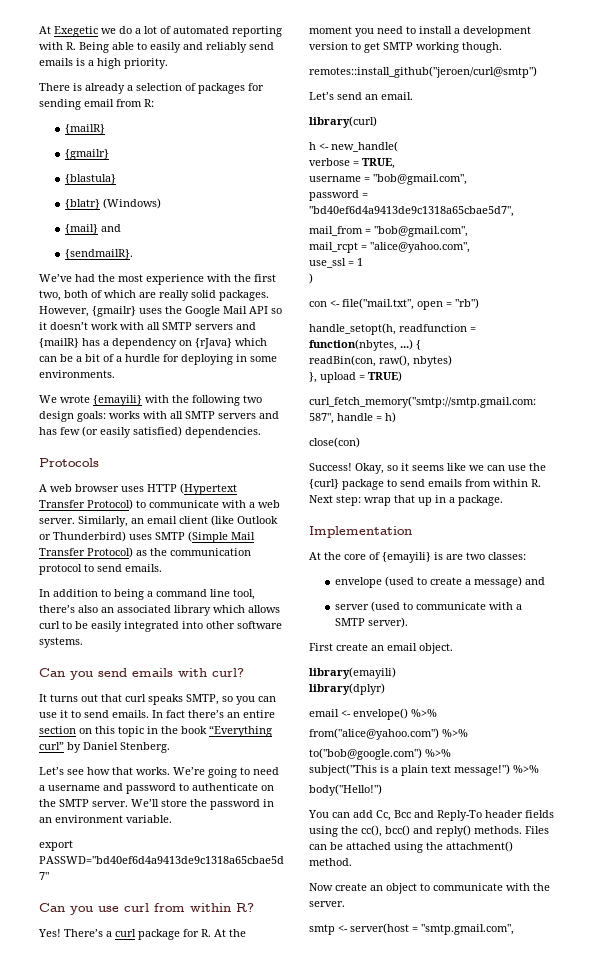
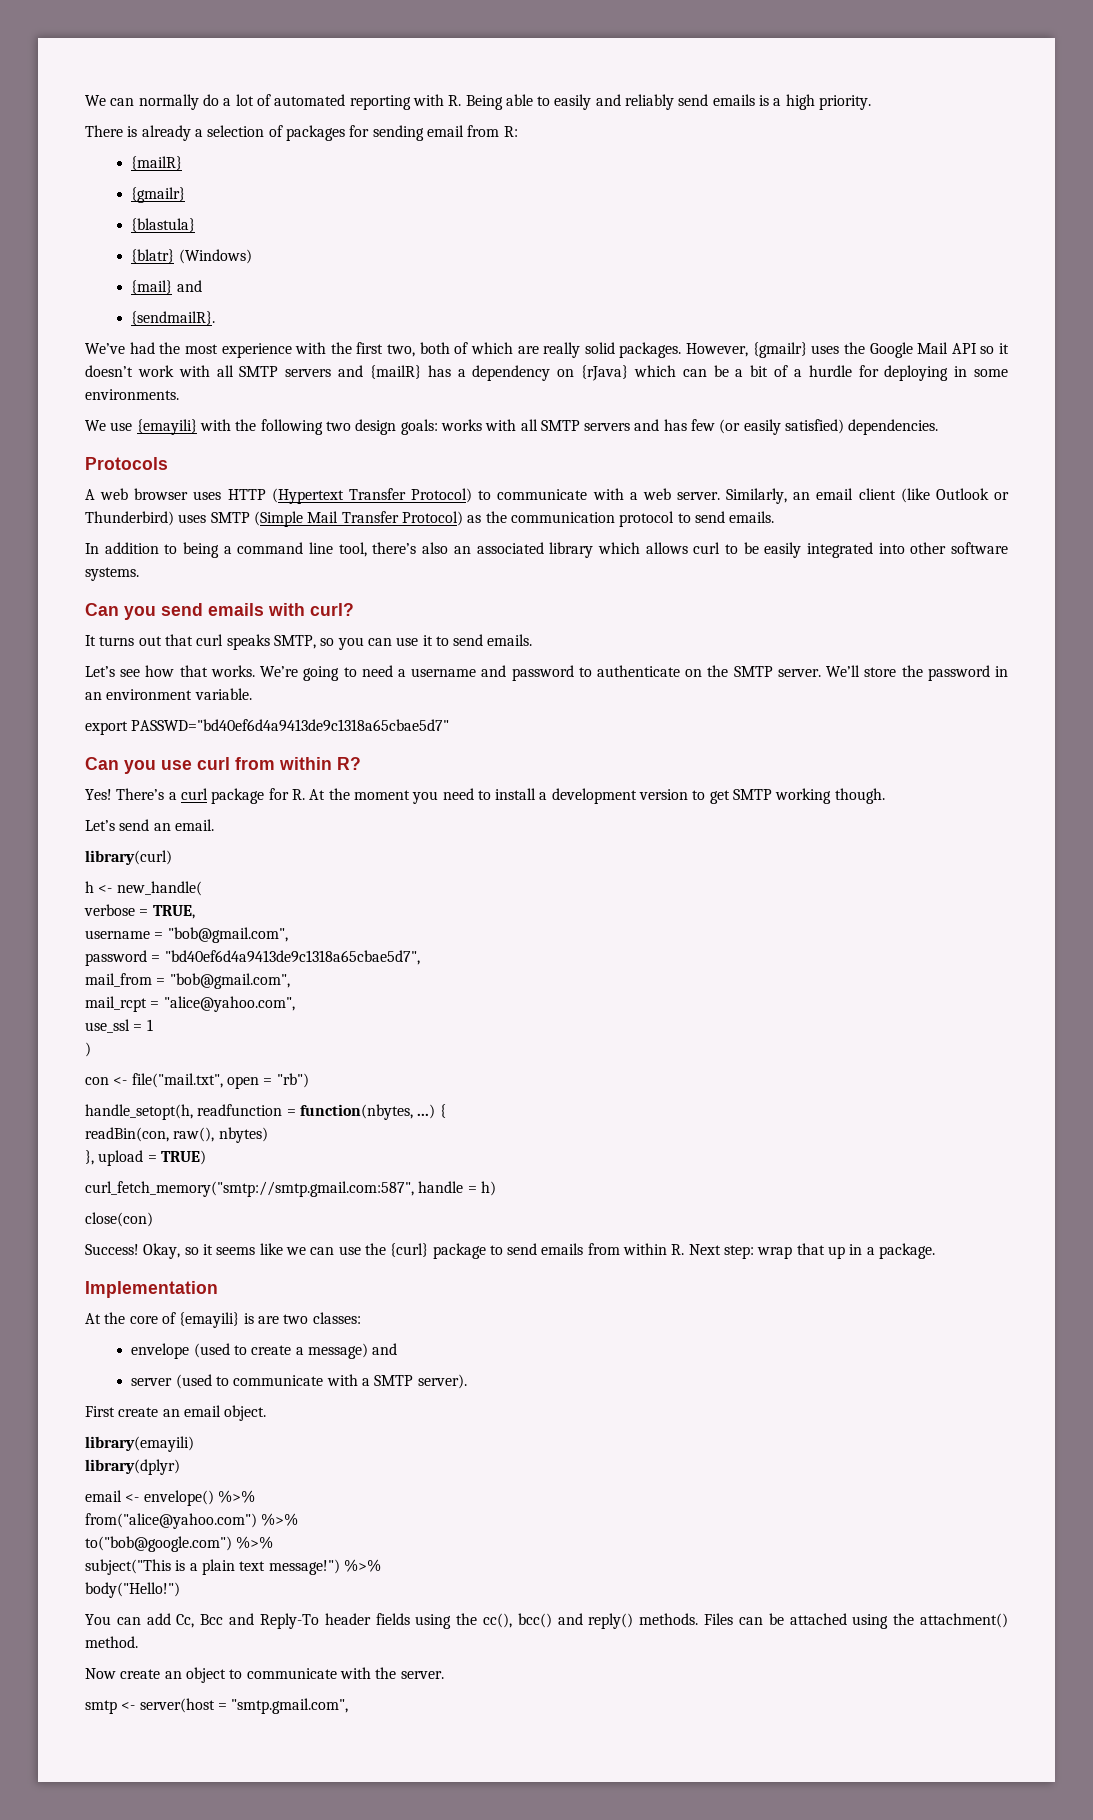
[39,26,116,37] At Exegetic we -> [85,94,199,110] We can normally
[60,395,90,403] wrote -> [110,422,133,431] use
[152,710,275,718] [39,725,272,737] [39,742,170,753] In fact there’s an entire section on this topic in the book “Everything curl” by Daniel Stenberg. -> (533, 640) none
[309,66,537,78] // remotes::install_github("jeroen/curl@smtp") -> (885, 796) none

